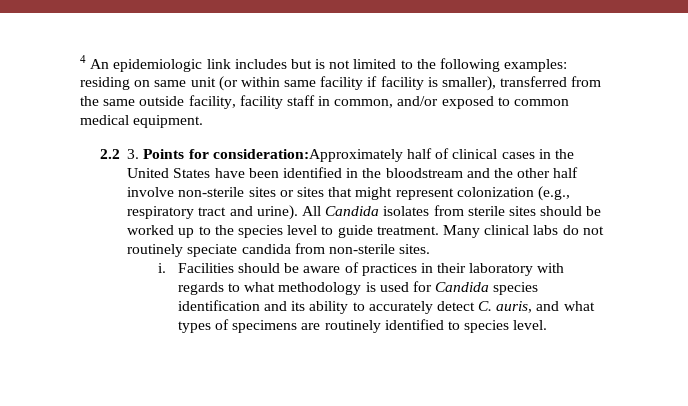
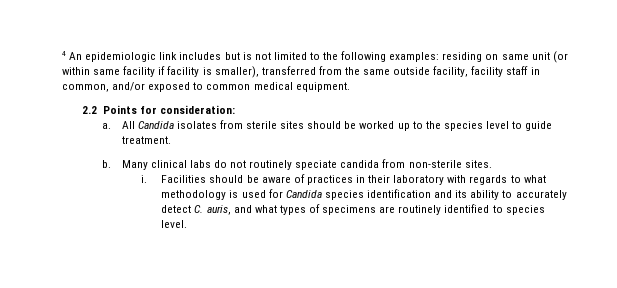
[127,149,140,159] 3. -> (97, 110) none
[212,148,574,162] [127,167,579,178] [127,186,570,201] [127,205,298,220] consideration:Approximately half of clinical cases in the United States have been identified in the bloodstream and the other half involve non-sterile sites or sites that might represent colonization (e.g., respiratory tract and urine). -> [159,105,235,114] [101,123,111,129] consideration: // a.
(439, 230) none -> [101,160,111,168] // b.

